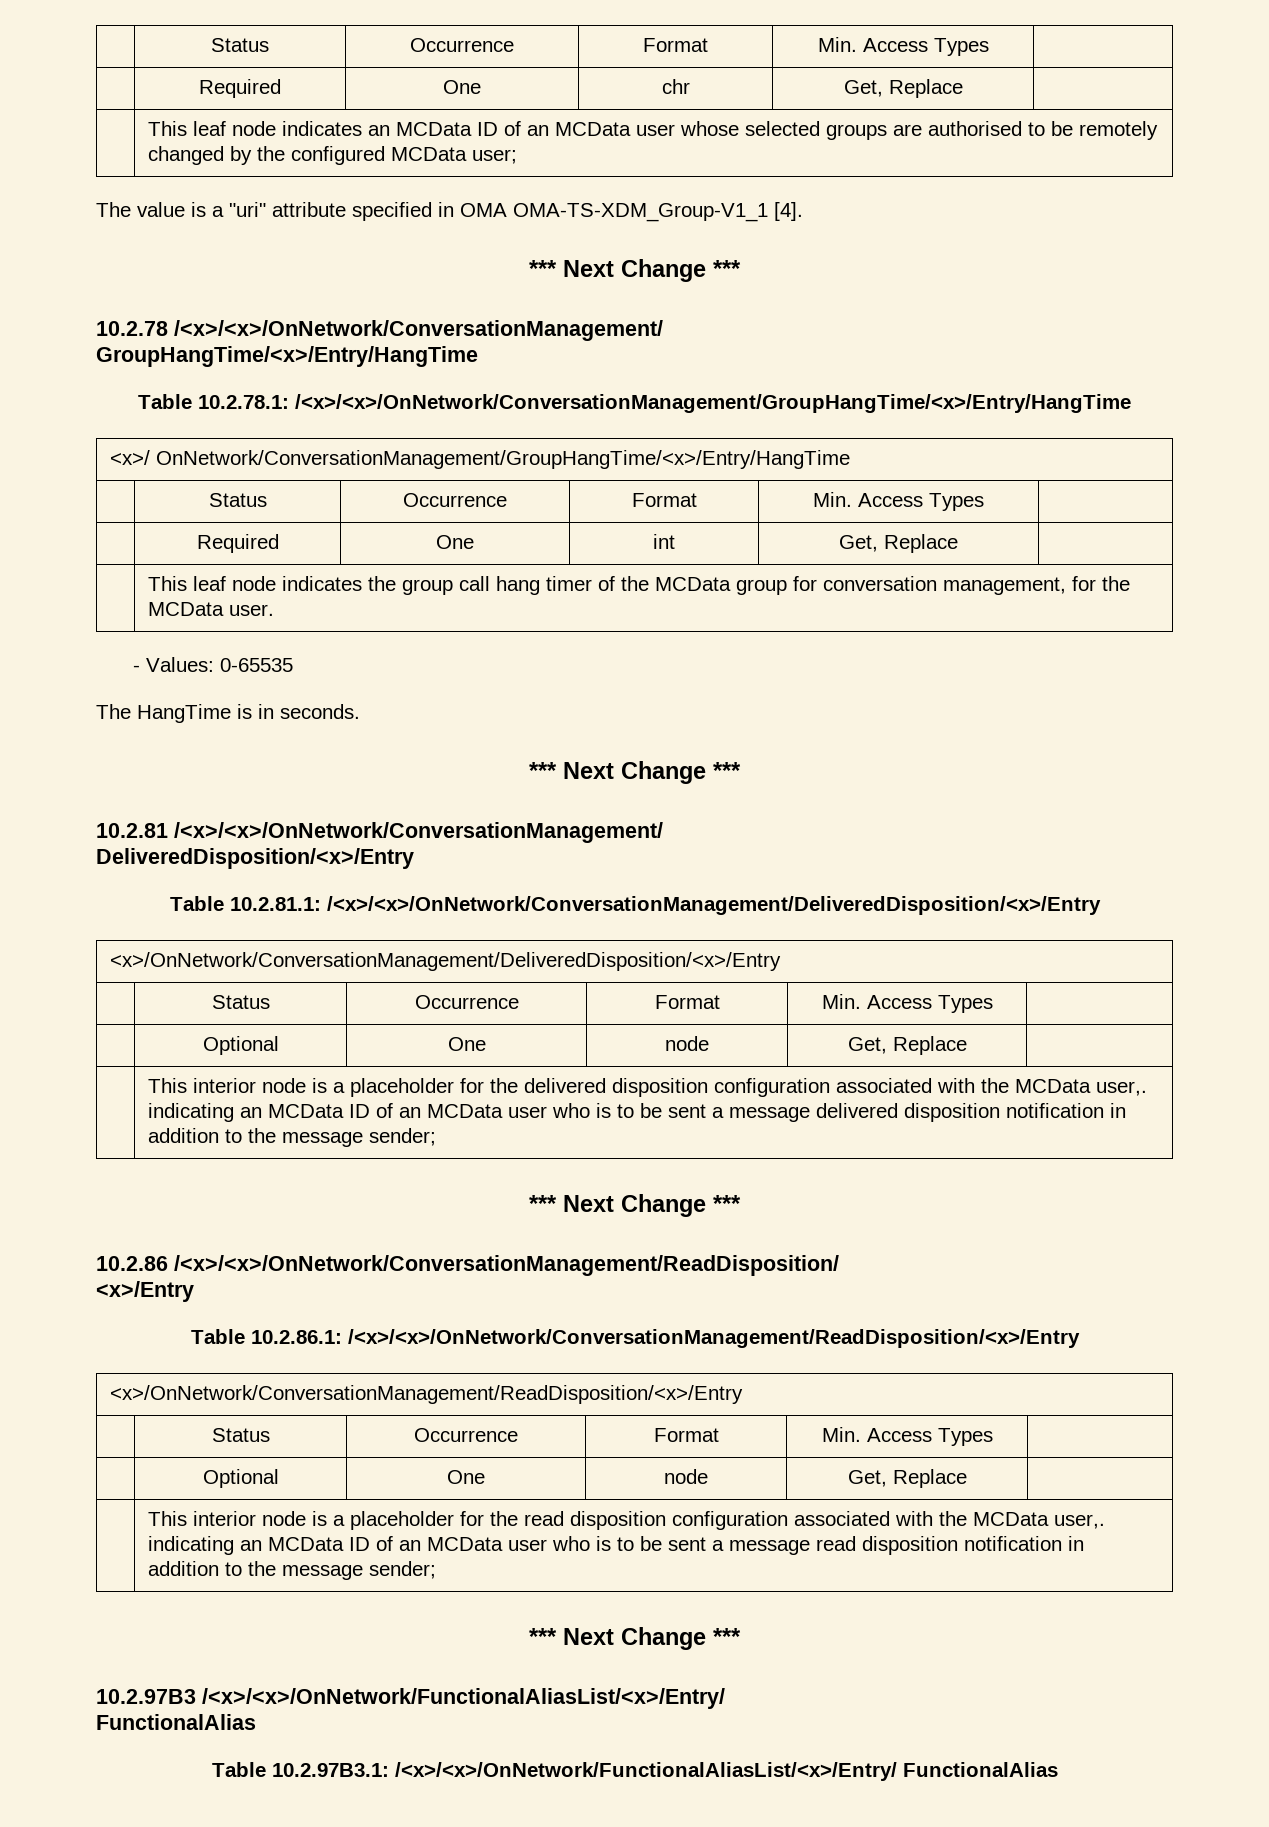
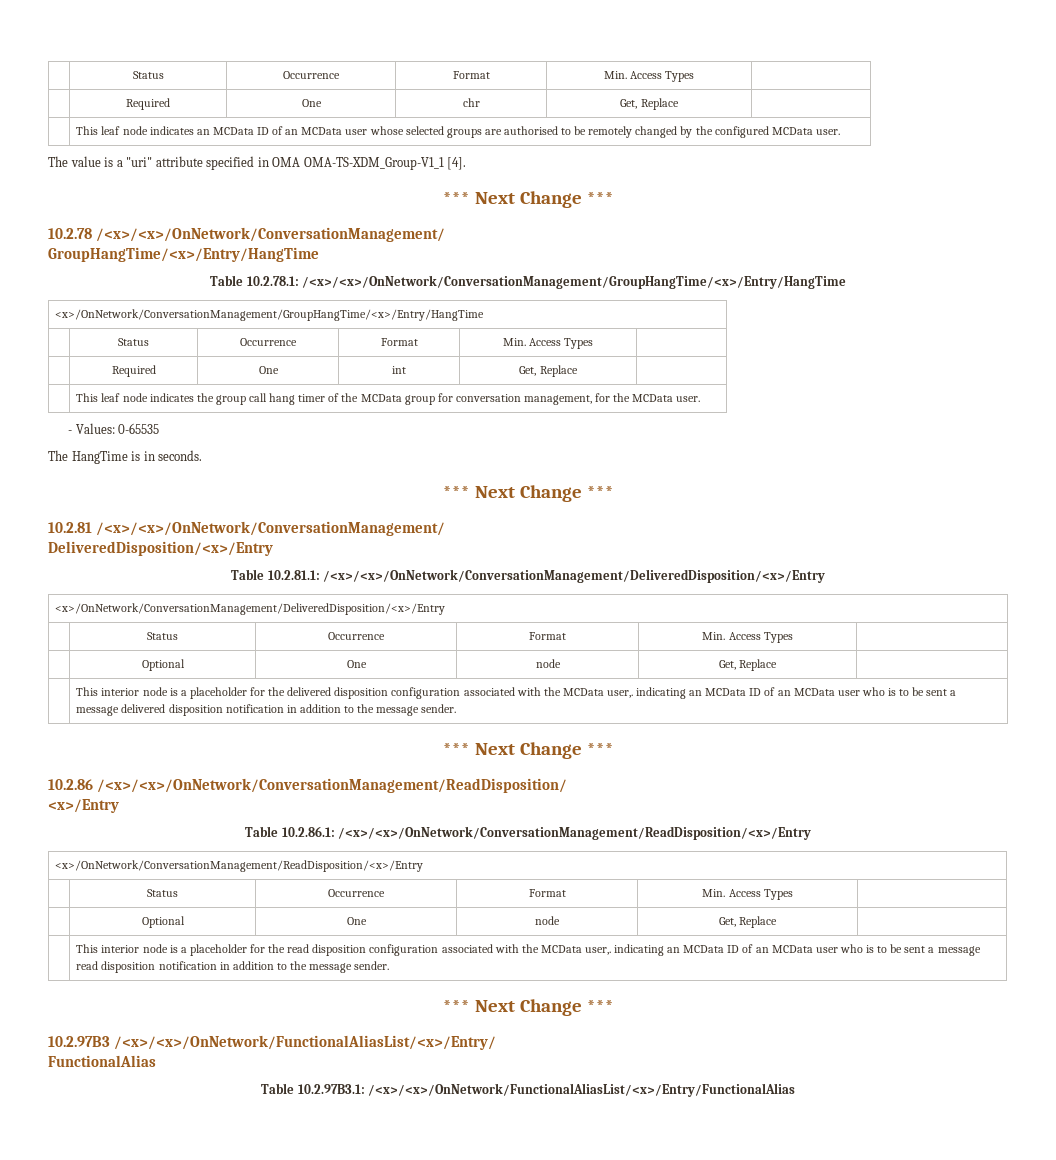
[472,149,518,164] user; -> [815,129,840,135] user.
[110,450,851,469] <x>/ OnNetwork/ConversationManagement/GroupHangTime/<x>/Entry/HangTime -> [55,309,485,321] <x>/OnNetwork/ConversationManagement/GroupHangTime/<x>/Entry/HangTime
[369,1128,437,1146] sender; -> [421,704,457,713] sender.
[369,1561,437,1579] sender; -> [354,961,390,970] sender.
[394,1762,1058,1781] /<x>/<x>/OnNetwork/FunctionalAliasList/<x>/Entry/ FunctionalAlias -> [368,1083,796,1097] /<x>/<x>/OnNetwork/FunctionalAliasList/<x>/Entry/FunctionalAlias

